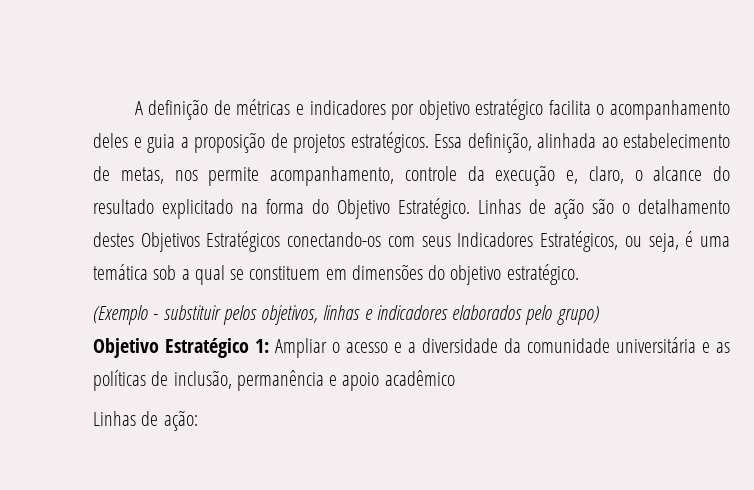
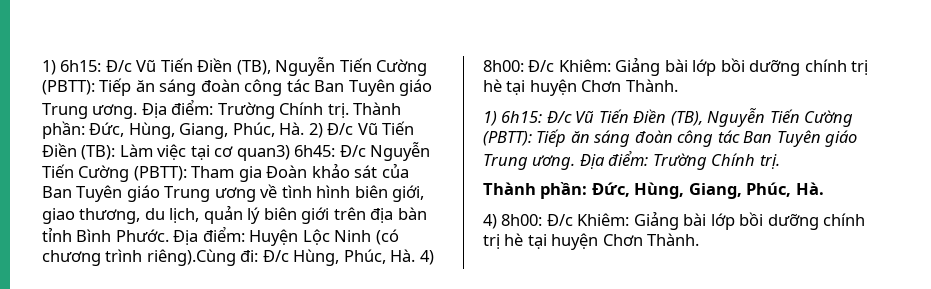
[134,99,730,120] [93,132,730,153] [93,165,730,186] [93,198,730,219] [93,231,731,252] [93,264,579,285] [93,305,599,325] [93,337,730,358] [93,370,455,391] [93,410,198,431] A definição de métricas e indicadores por objetivo estratégico facilita o acompanhamento deles e guia a proposição de projetos estratégicos. Essa definição, alinhada ao estabelecimento de metas, nos permite acompanhamento, controle da execução e, claro, o alcance do resultado explicitado na forma do Objetivo Estratégico. Linhas de ação são o detalhamento destes Objetivos Estratégicos conectando-os com seus Indicadores Estratégicos, ou seja, é uma temática sob a qual se constituem em dimensões do objetivo estratégico. // (Exemplo - substituir pelos objetivos, linhas e indicadores elaborados pelo grupo) // Objetivo Estratégico 1: Ampliar o acesso e a diversidade da comunidade universitária e as políticas de inclusão, permanência e apoio acadêmico // Linhas de ação: -> [42,57,428,76] [42,78,433,96] [42,99,402,119] [42,121,415,139] [42,142,431,161] [42,163,409,182] [42,184,425,202] [42,205,427,224] [42,226,399,246] [42,249,434,266] [483,57,869,76] [483,79,678,96] [483,108,854,127] [483,129,858,147] [483,150,780,170] [483,182,824,199] [483,211,866,230] [483,233,700,250] 1) 6h15: Đ/c Vũ Tiến Điền (TB), Nguyễn Tiến Cường (PBTT): Tiếp ăn sáng đoàn công tác Ban Tuyên giáo Trung ương. Địa điểm: Trường Chính trị. Thành phần: Đức, Hùng, Giang, Phúc, Hà. 2) Đ/c Vũ Tiến Điền (TB): Làm việc tại cơ quan3) 6h45: Đ/c Nguyễn Tiến Cường (PBTT): Tham gia Đoàn khảo sát của Ban Tuyên giáo Trung ương về tình hình biên giới, giao thương, du lịch, quản lý biên giới trên địa bàn tỉnh Bình Phước. Địa điểm: Huyện Lộc Ninh (có chương trình riêng).Cùng đi: Đ/c Hùng, Phúc, Hà. 4) 8h00: Đ/c Khiêm: Giảng bài lớp bồi dưỡng chính trị hè tại huyện Chơn Thành. // 1) 6h15: Đ/c Vũ Tiến Điền (TB), Nguyễn Tiến Cường (PBTT): Tiếp ăn sáng đoàn công tác Ban Tuyên giáo Trung ương. Địa điểm: Trường Chính trị. // Thành phần: Đức, Hùng, Giang, Phúc, Hà. // 4) 8h00: Đ/c Khiêm: Giảng bài lớp bồi dưỡng chính trị hè tại huyện Chơn Thành.

